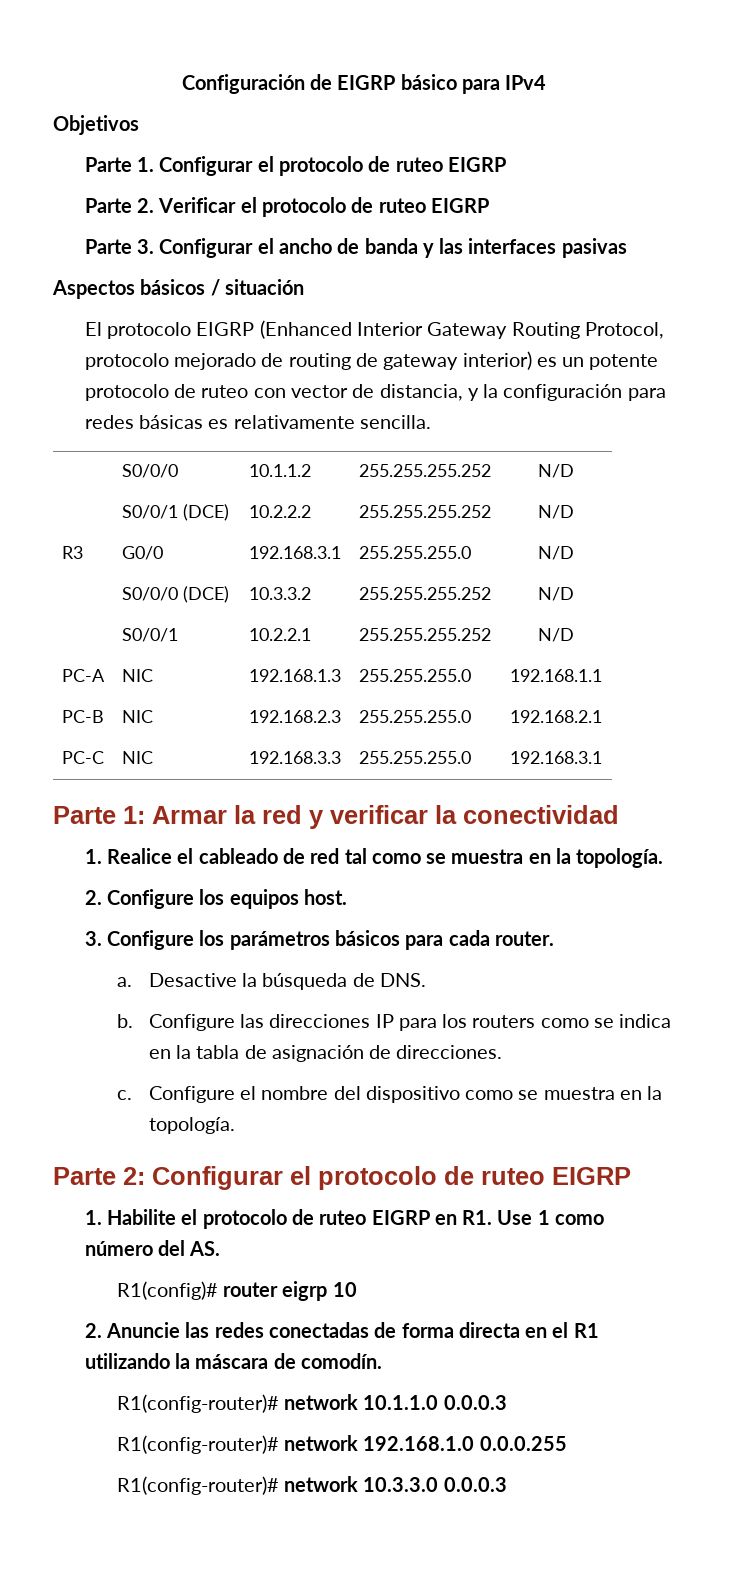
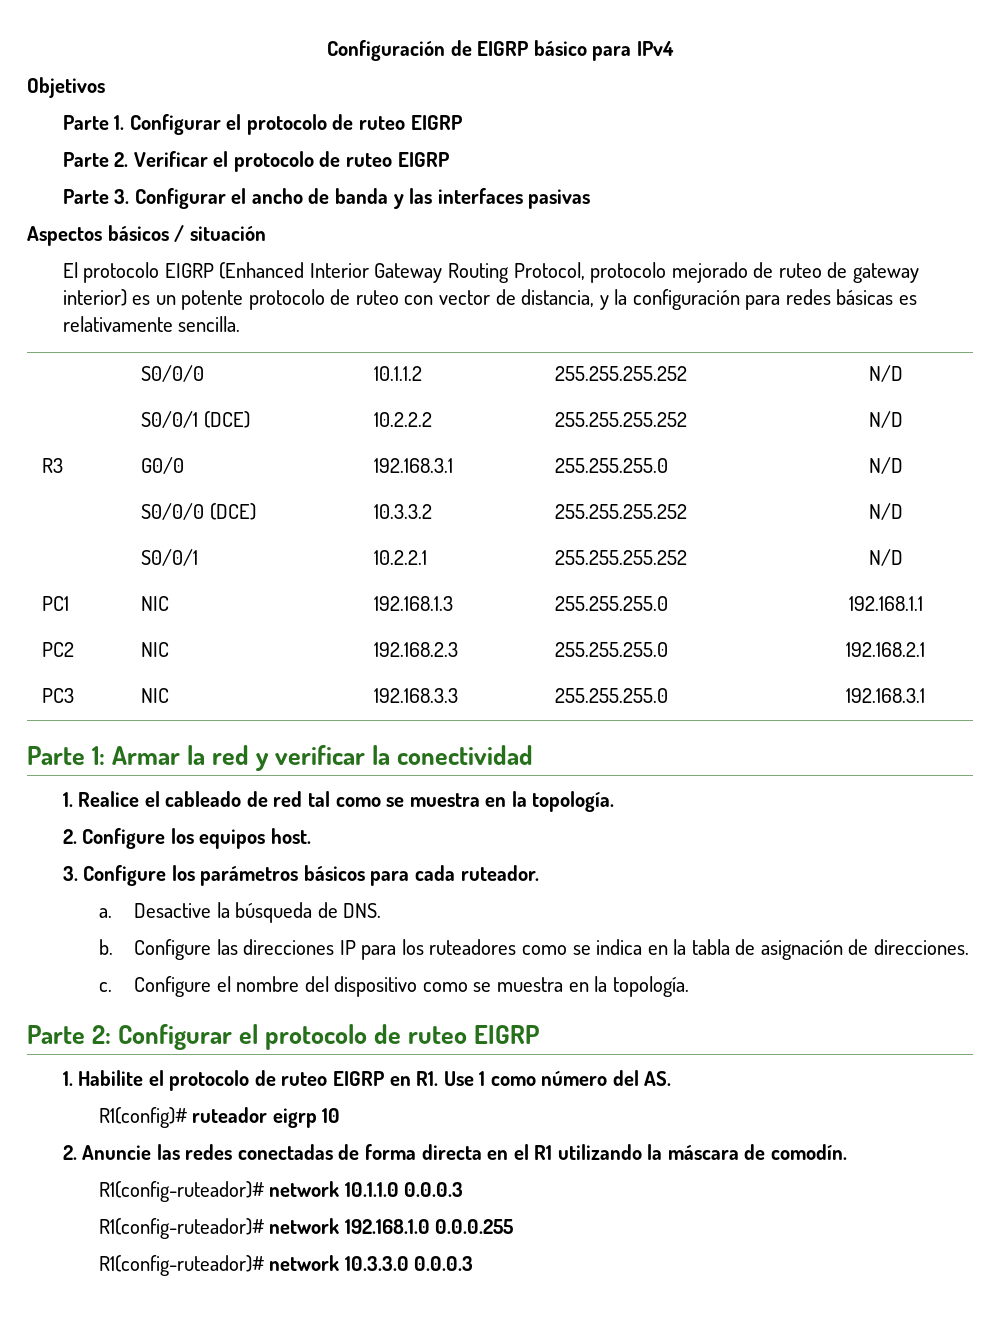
[288,353,351,370] routing -> [778,263,822,278] ruteo
[61,669,105,682] PC-A -> [42,596,70,611] PC1
[61,710,104,723] PC-B -> [42,642,75,657] PC2
[61,751,104,764] PC-C -> [42,688,75,703] PC3
[494,931,554,946] router. -> [460,865,540,881] ruteador.
[472,1015,536,1028] routers -> [429,939,517,955] ruteadores
[223,1282,279,1297] router -> [192,1107,268,1123] ruteador
[116,1394,279,1413] R1(config-router)# -> [98,1181,264,1202] R1(config-ruteador)#
[116,1435,279,1454] R1(config-router)# -> [98,1218,264,1239] R1(config-ruteador)#
[116,1476,279,1495] R1(config-router)# -> [98,1255,264,1276] R1(config-ruteador)#

